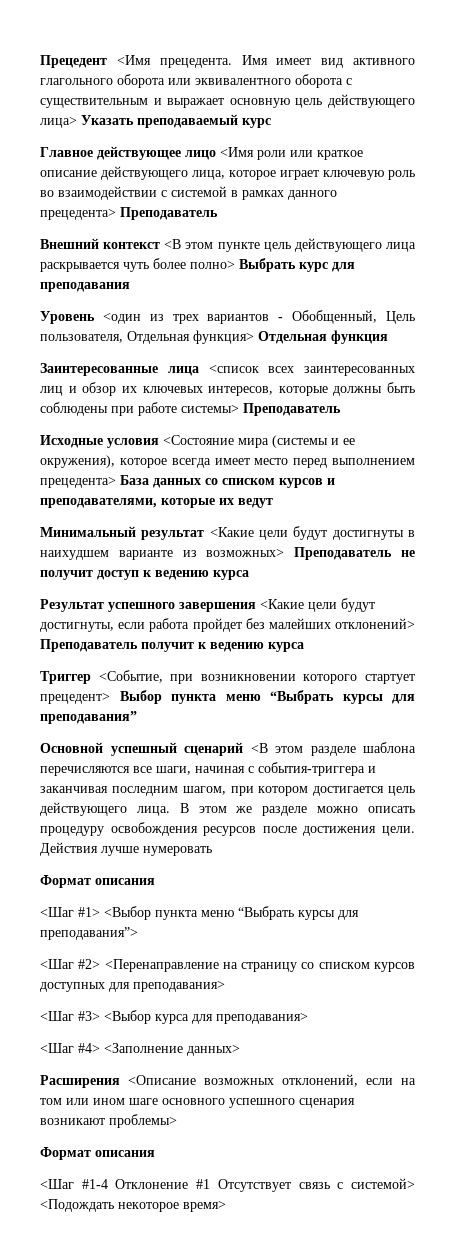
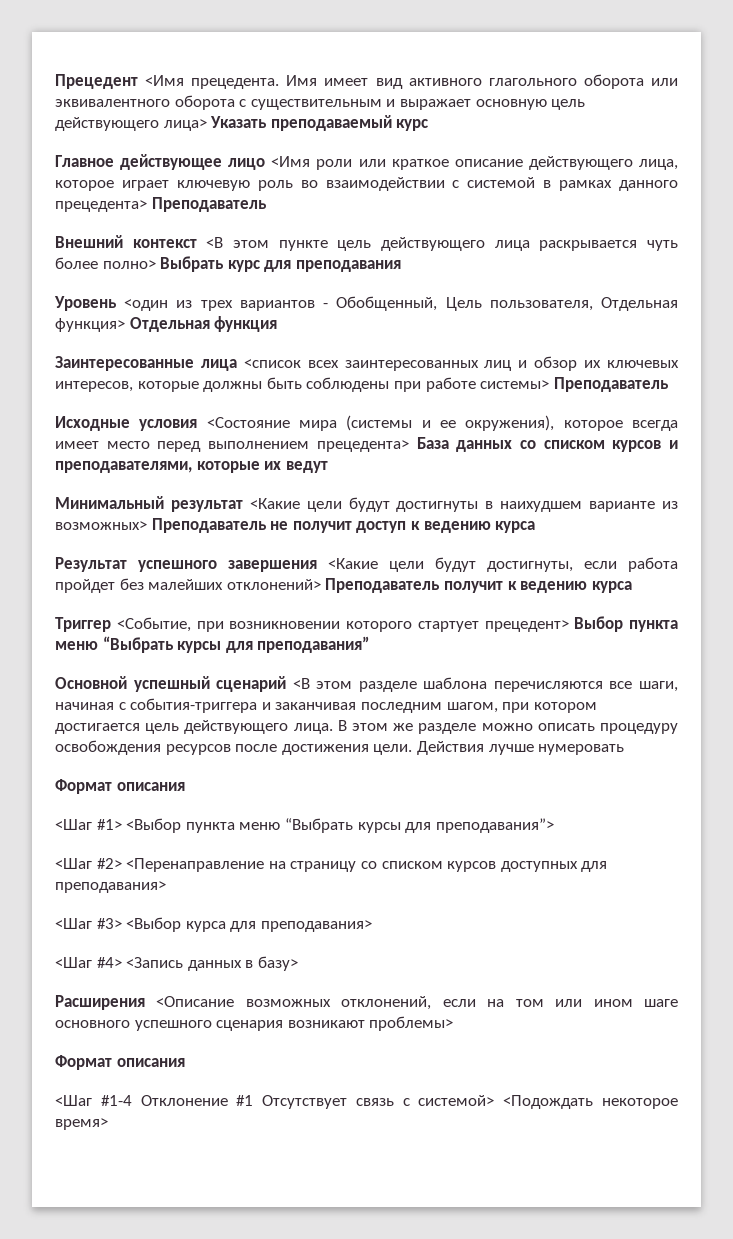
[104,1043,240,1056] <Заполнение данных> -> [126,956,298,971] <Запись данных в базу>

